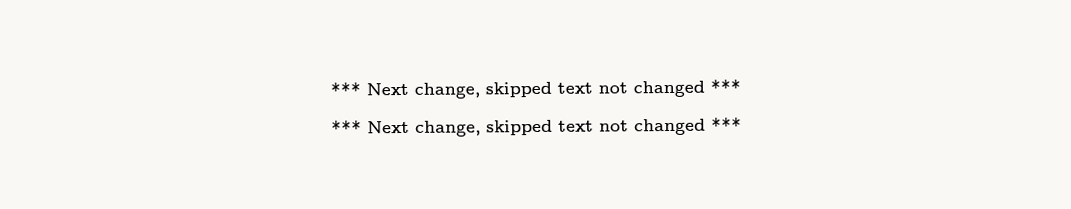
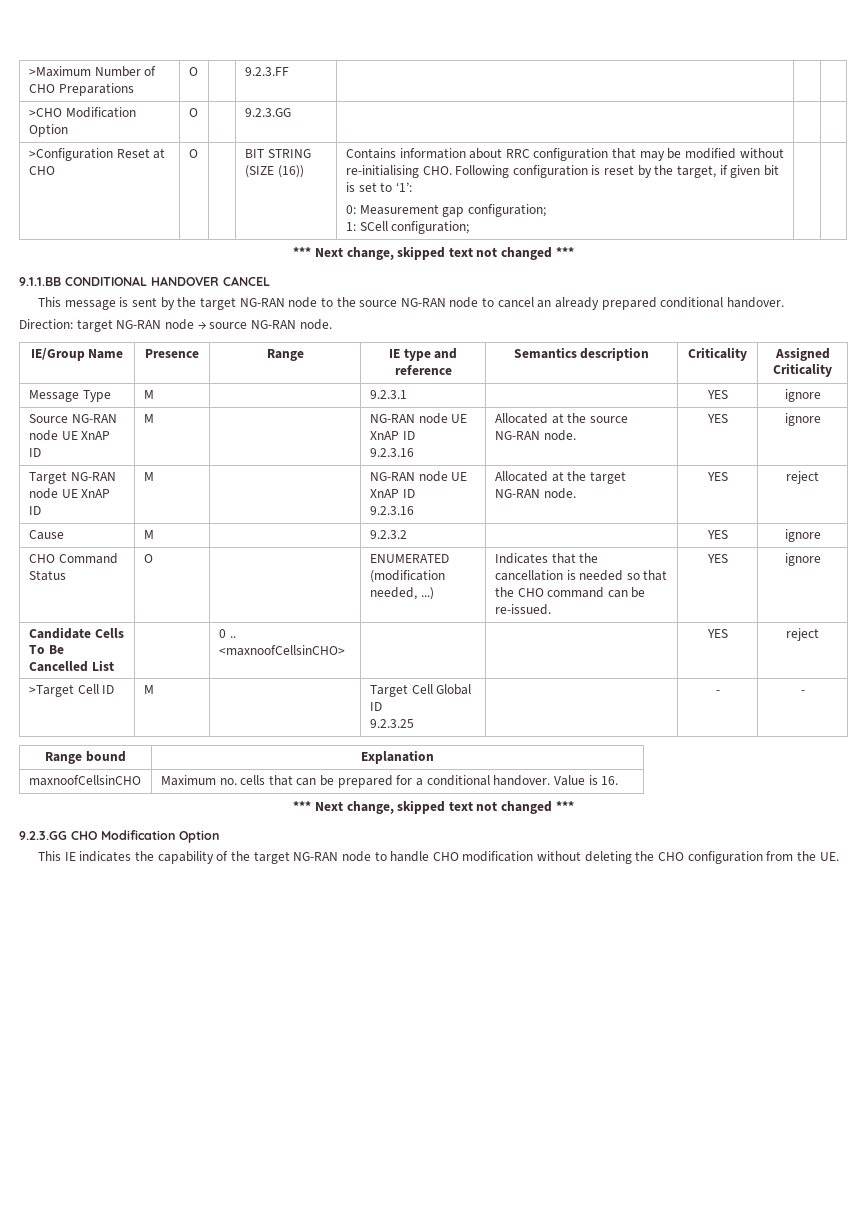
[329,79,741,99] [330,117,742,137] *** Next change, skipped text not changed *** // *** Next change, skipped text not changed *** -> [28,66,157,77] [28,83,134,96] [188,67,198,76] [244,67,289,76] [28,107,136,118] [28,124,68,137] [188,108,198,117] [244,108,291,117] [28,148,166,161] [28,166,55,175] [188,149,198,158] [244,149,311,158] [244,165,304,178] [345,148,784,161] [345,165,779,178] [345,182,412,192] [345,204,546,217] [345,221,470,234] [293,246,574,260] [19,276,270,286] [38,297,784,310] [19,319,332,332] [30,348,124,361] [145,349,199,358] [266,349,304,361] [388,348,458,361] [394,365,452,375] [513,347,650,361] [688,347,747,361] [774,347,830,361] [773,363,832,377] [28,390,111,402] [143,390,154,399] [369,390,407,399] [706,390,728,399] [784,389,821,402] [28,414,117,423] [28,430,111,441] [28,448,41,457] [143,414,154,423] [369,413,468,424] [369,431,415,440] [369,448,414,457] [494,413,628,424] [494,430,576,441] [706,414,728,423] [784,413,821,426] [28,471,116,484] [28,488,111,499] [28,506,41,515] [143,472,154,481] [369,471,468,482] [369,489,415,498] [369,506,414,515] [494,471,626,484] [494,488,576,499] [706,472,728,481] [786,471,819,484] [28,530,64,540] [143,530,154,539] [369,530,407,539] [706,530,728,539] [784,529,821,542] [28,553,118,564] [28,570,66,581] [143,554,153,563] [369,554,449,563] [369,570,445,583] [369,587,434,600] [494,553,599,564] [494,570,668,581] [494,587,646,598] [494,604,551,615] [706,554,728,563] [784,553,821,566] [28,627,124,639] [28,645,64,654] [28,660,114,672] [218,629,236,638] [218,645,345,656] [706,629,728,638] [786,628,819,641] [28,684,115,697] [143,685,154,694] [369,684,472,697] [369,702,382,711] [369,719,414,728] [715,690,720,694] [800,690,805,694] [45,751,126,764] [360,750,434,764] [28,775,141,786] [160,775,619,788] [293,800,574,814] [19,830,219,843] [38,851,839,864] >Maximum Number of CHO Preparations | O | | 9.2.3.FF | | | // >CHO Modification Option | O | | 9.2.3.GG | | | // >Configuration Reset at CHO | O | | BIT STRING (SIZE (16)) | Contains information about RRC configuration that may be modified without re-initialising CHO. Following configuration is reset by the target, if given bit is set to ‘1’: // 0: Measurement gap configuration; // 1: SCell configuration; | | // *** Next change, skipped text not changed *** // 9.1.1.BB CONDITIONAL HANDOVER CANCEL // This message is sent by the target NG-RAN node to the source NG-RAN node to cancel an already prepared conditional handover. // Direction: target NG-RAN node → source NG-RAN node. // IE/Group Name | Presence | Range | IE type and reference | Semantics description | Criticality | Assigned Criticality // Message Type | M | | 9.2.3.1 | | YES | ignore // Source NG-RAN node UE XnAP ID | M | | NG-RAN node UE XnAP ID // 9.2.3.16 | Allocated at the source NG-RAN node. | YES | ignore // Target NG-RAN node UE XnAP ID | M | | NG-RAN node UE XnAP ID // 9.2.3.16 | Allocated at the target NG-RAN node. | YES | reject // Cause | M | | 9.2.3.2 | | YES | ignore // CHO Command Status | O | | ENUMERATED (modification needed, ...) | Indicates that the cancellation is needed so that the CHO command can be re-issued. | YES | ignore // Candidate Cells To Be Cancelled List | | 0 .. <maxnoofCellsinCHO> | | | YES | reject // >Target Cell ID | M | | Target Cell Global ID // 9.2.3.25 | | - | - // Range bound | Explanation // maxnoofCellsinCHO | Maximum no. cells that can be prepared for a conditional handover. Value is 16. // *** Next change, skipped text not changed *** // 9.2.3.GG CHO Modification Option // This IE indicates the capability of the target NG-RAN node to handle CHO modification without deleting the CHO configuration from the UE.

